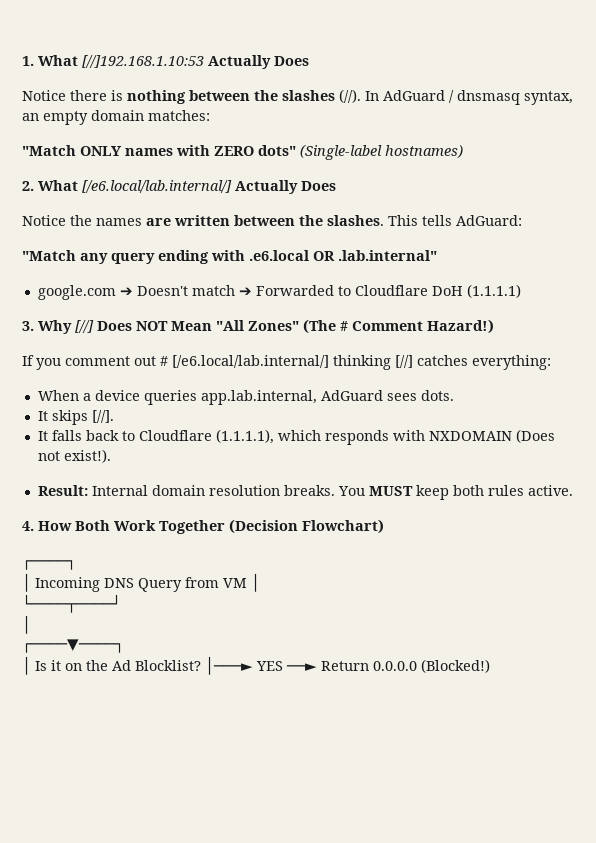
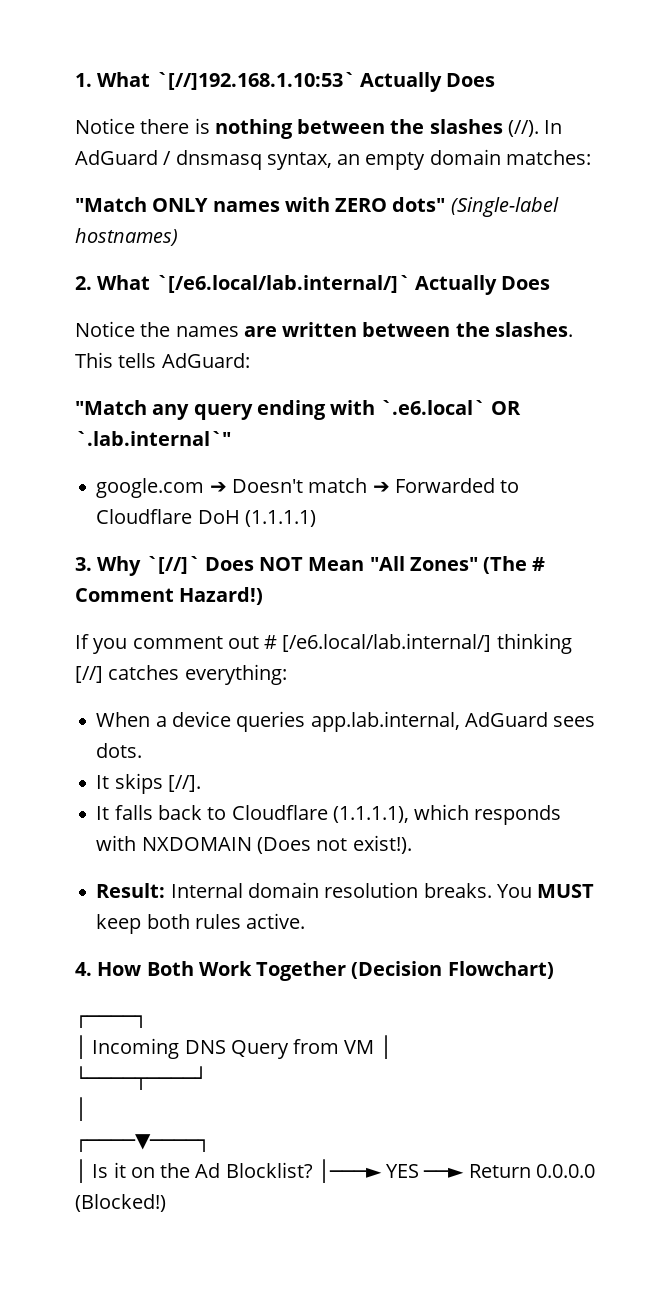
[82,55,204,68] [//]192.168.1.10:53 -> [155,72,355,90] `[//]192.168.1.10:53`
[82,180,232,193] [/e6.local/lab.internal/] -> [155,275,410,293] `[/e6.local/lab.internal/]`
[249,250,437,261] .e6.local OR .lab.internal" -> [380,400,521,415] [75,431,231,446] `.e6.local` OR `.lab.internal`"
[75,320,94,333] [//] -> [145,556,200,574] `[//]`

